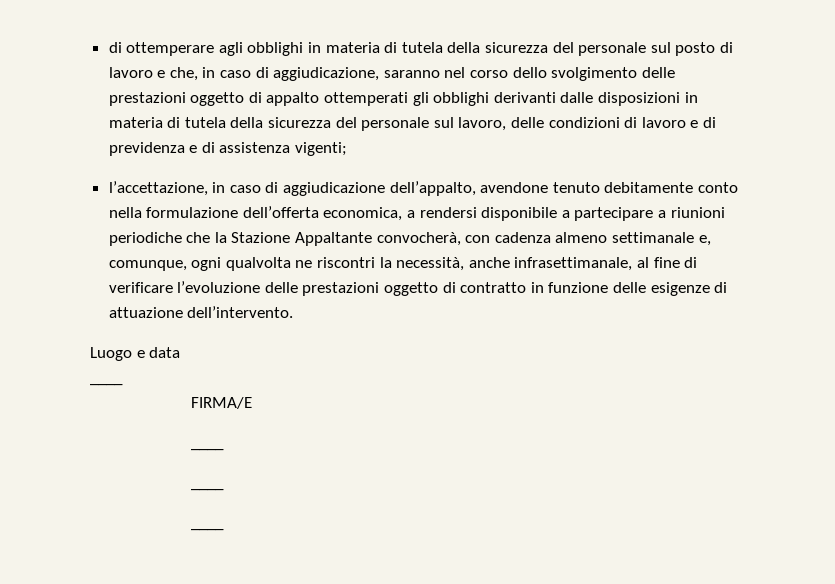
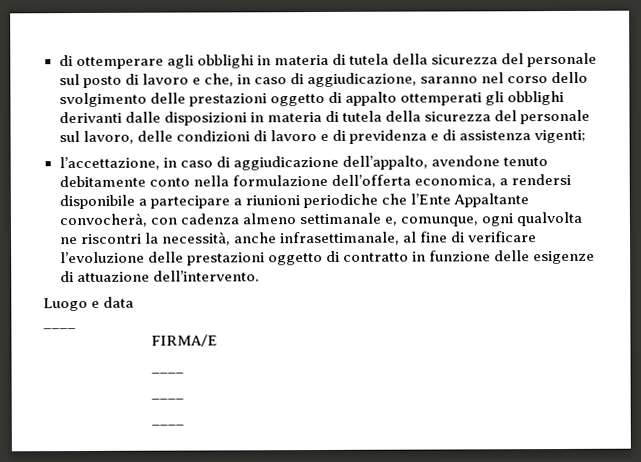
[214,232,291,243] la Stazione -> [409,193,451,205] l’Ente

